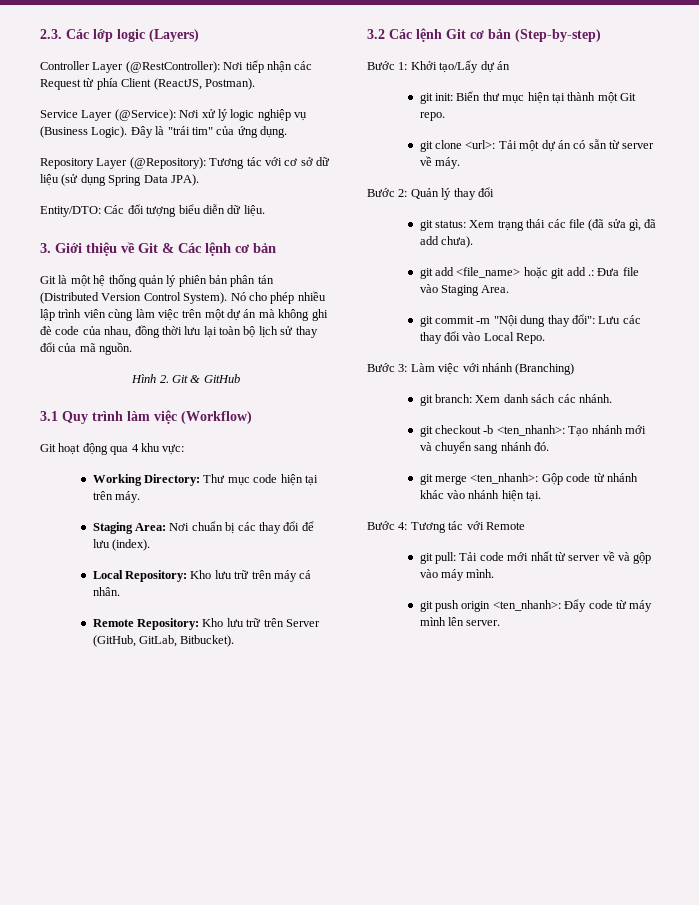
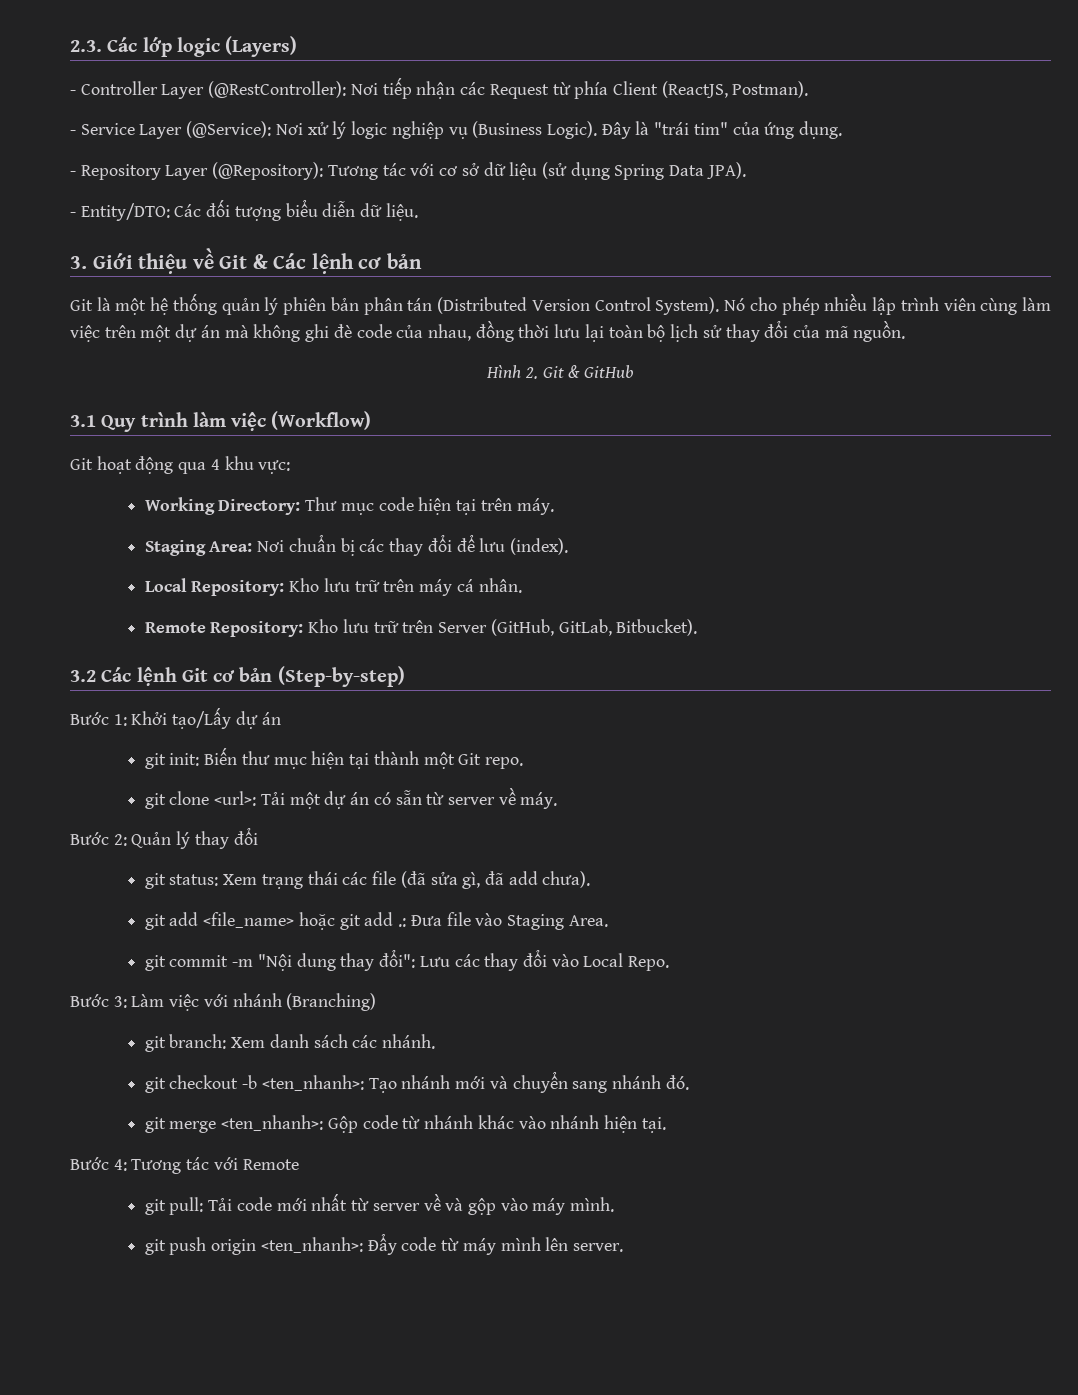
(199, 35) none -> [70,90,76,95] -
(255, 84) none -> [70,130,76,135] -
(287, 132) none -> [70,171,76,176] -
(199, 180) none -> [70,212,76,217] -

